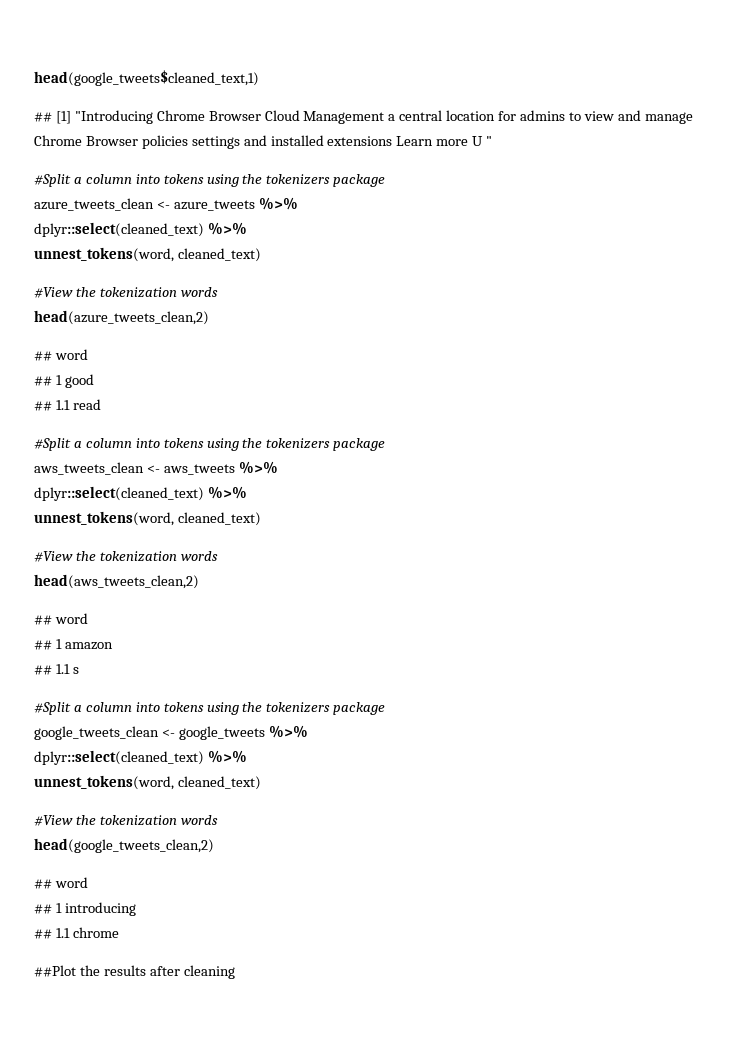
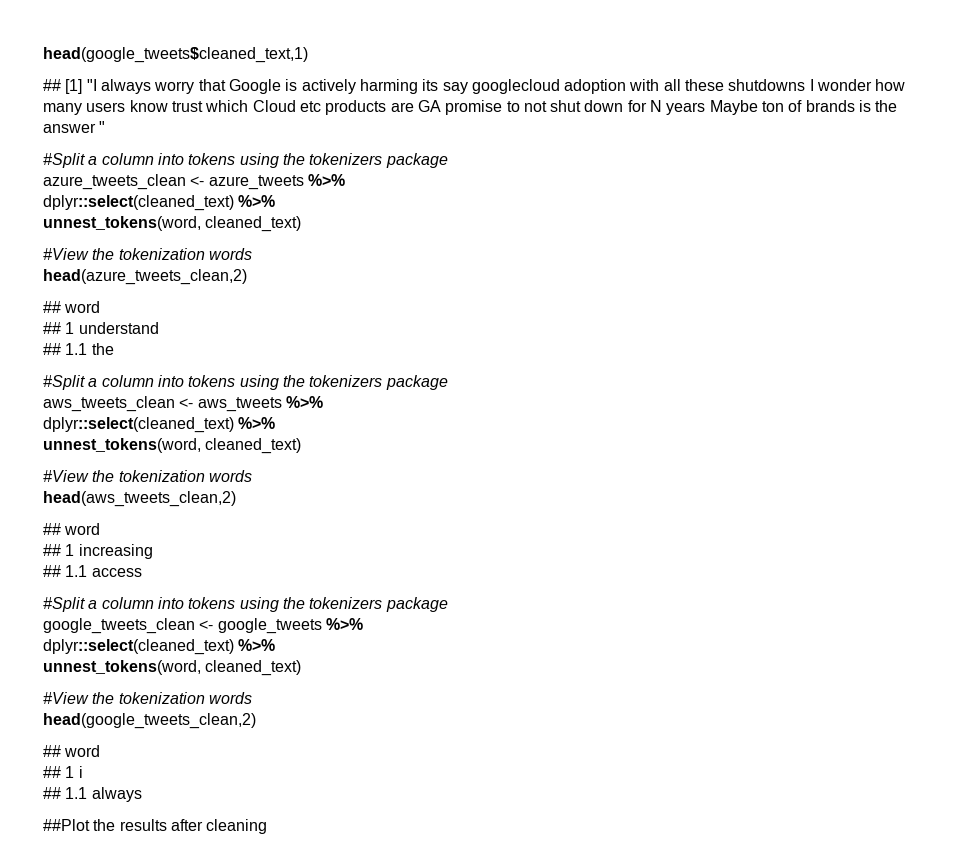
[74,110,693,124] [34,135,484,149] "Introducing Chrome Browser Cloud Management a central location for admins to view and manage Chrome Browser policies settings and installed extensions Learn more U -> [86,79,906,94] [43,100,898,115] [43,123,96,133] "I always worry that Google is actively harming its say googlecloud adoption with all these shutdowns I wonder how many users know trust which Cloud etc products are GA promise to not shut down for N years Maybe ton of brands is the answer
[64,374,94,388] [34,399,101,411] good // ## 1.1 read -> [78,322,159,334] [43,343,114,355] understand // ## 1.1 the
[64,642,113,650] [34,664,79,675] amazon // ## 1.1 s -> [78,544,153,559] [43,565,142,577] increasing // ## 1.1 access
[64,902,136,916] [34,927,119,939] introducing // ## 1.1 chrome -> [78,766,83,778] [43,787,142,802] i // ## 1.1 always

